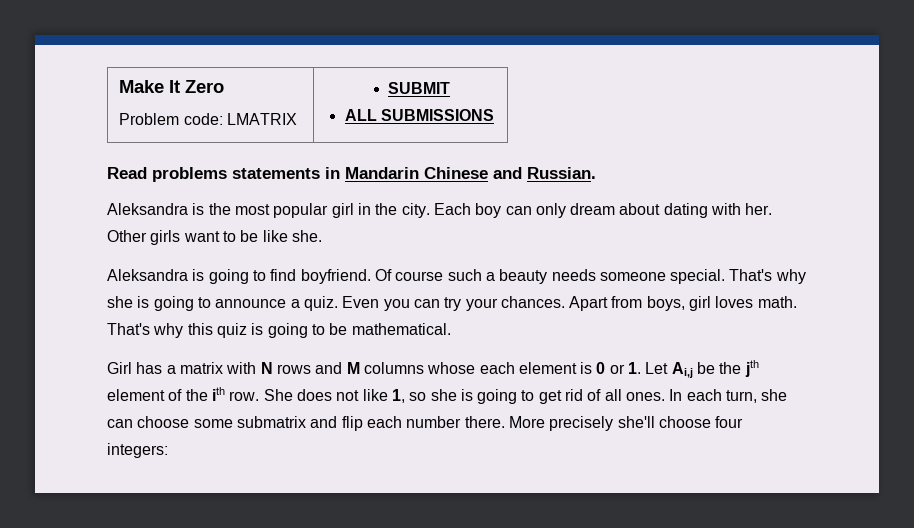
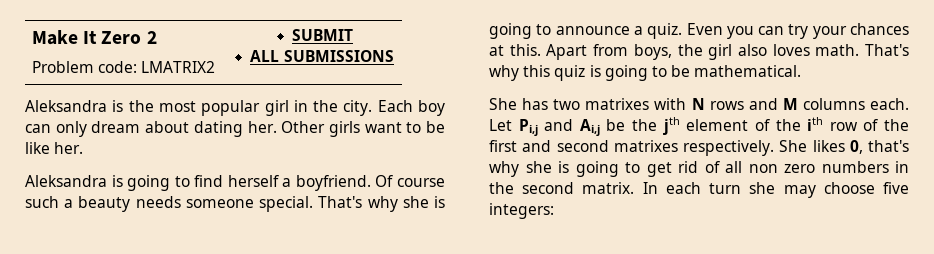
(225, 86) none -> [146,31,157,44] 2
[227,113,298,125] LMATRIX -> [141,61,216,73] LMATRIX2
[107,167,596,182] // Read problems statements in Mandarin Chinese and Russian. -> (394, 56) none
[711,203,742,215] with -> (243, 129) none
[291,230,322,242] she. -> [54,142,84,154] her.
(297, 275) none -> [227,175,292,187] herself a
[500,296,712,311] chances. Apart from boys, girl -> [850,23,910,35] [489,44,767,60] chances at this. Apart from boys, the girl also
[107,362,223,374] Girl has a matrix -> [489,98,650,110] She has two matrixes
[427,362,669,374] whose each element is 0 or 1. Let -> [870,98,909,110] [489,119,574,136] each. Let Pi,j and
[229,389,427,403] row. She does not like 1, so -> [829,119,910,131] [489,140,909,156] [489,161,519,177] row of the first and second matrixes respectively. She likes 0, that's why
[626,389,788,403] [107,416,744,431] ones. In each turn, she can choose some submatrix and flip each number there. More precisely she'll choose four -> [748,161,909,173] [489,182,909,198] non zero numbers in the second matrix. In each turn she may choose five

